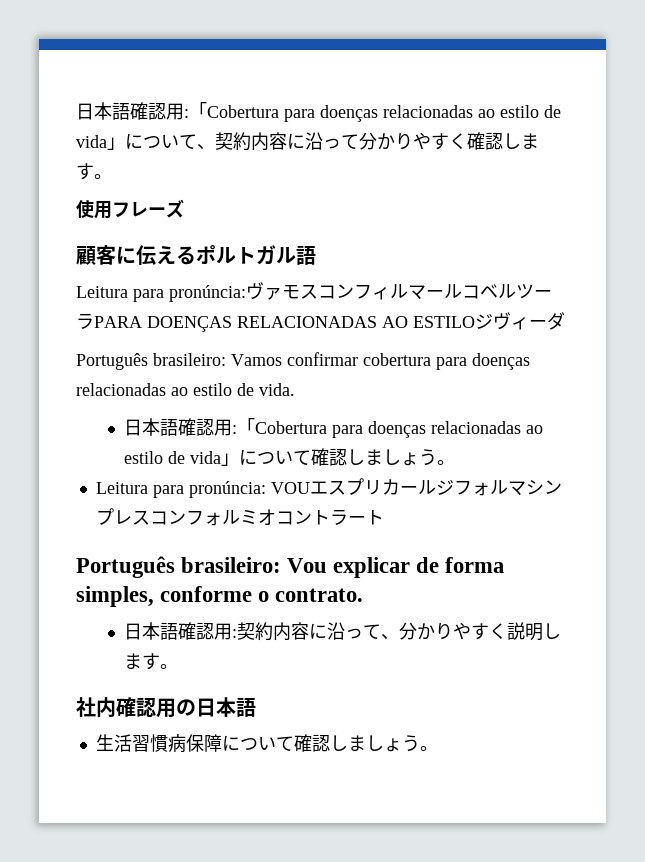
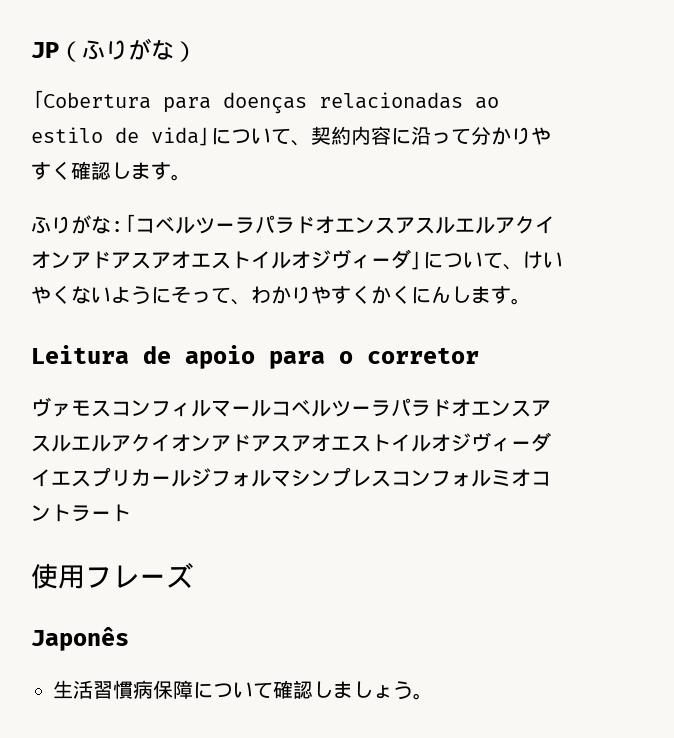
[76,102,189,120] 日本語確認用: -> [31,38,197,62] JP（ふりがな） //
[76,199,184,219] [76,245,316,265] [76,285,246,302] 使用フレーズ // 顧客に伝えるポルトガル語 // Leitura para pronúncia: -> [31,214,555,234] [31,249,563,270] [31,285,531,305] [31,345,479,369] ふりがな:「コベルツーラパラドオエンスアスルエルアクイオンアドアスアオエストイルオジヴィーダ」について、けいやくないようにそって、わかりやすくかくにんします。 // Leitura de apoio para o corretor //
[94,312,565,332] [76,352,530,370] [76,383,295,396] [123,418,543,438] [123,448,455,466] [95,481,310,498] PARA DOENÇAS RELACIONADAS AO ESTILOジヴィーダ // Português brasileiro: Vamos confirmar cobertura para doenças relacionadas ao estilo de vida. // 日本語確認用:「Cobertura para doenças relacionadas ao estilo de vida」について確認しましょう。 // Leitura para pronúncia: VOU -> [391,398,551,417] [31,432,551,452] [31,469,51,487] パラドオエンスアスルエルアクイオンアドアスアオエストイルオジヴィーダイ
[76,556,505,578] [76,586,364,607] [123,622,561,641] [123,653,178,670] [76,697,256,718] Português brasileiro: Vou explicar de forma simples, conforme o contrato. // 日本語確認用:契約内容に沿って、分かりやすく説明します。 // 社内確認用の日本語 -> [31,563,193,589] [31,627,129,651] 使用フレーズ // Japonês

